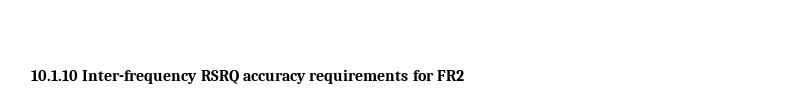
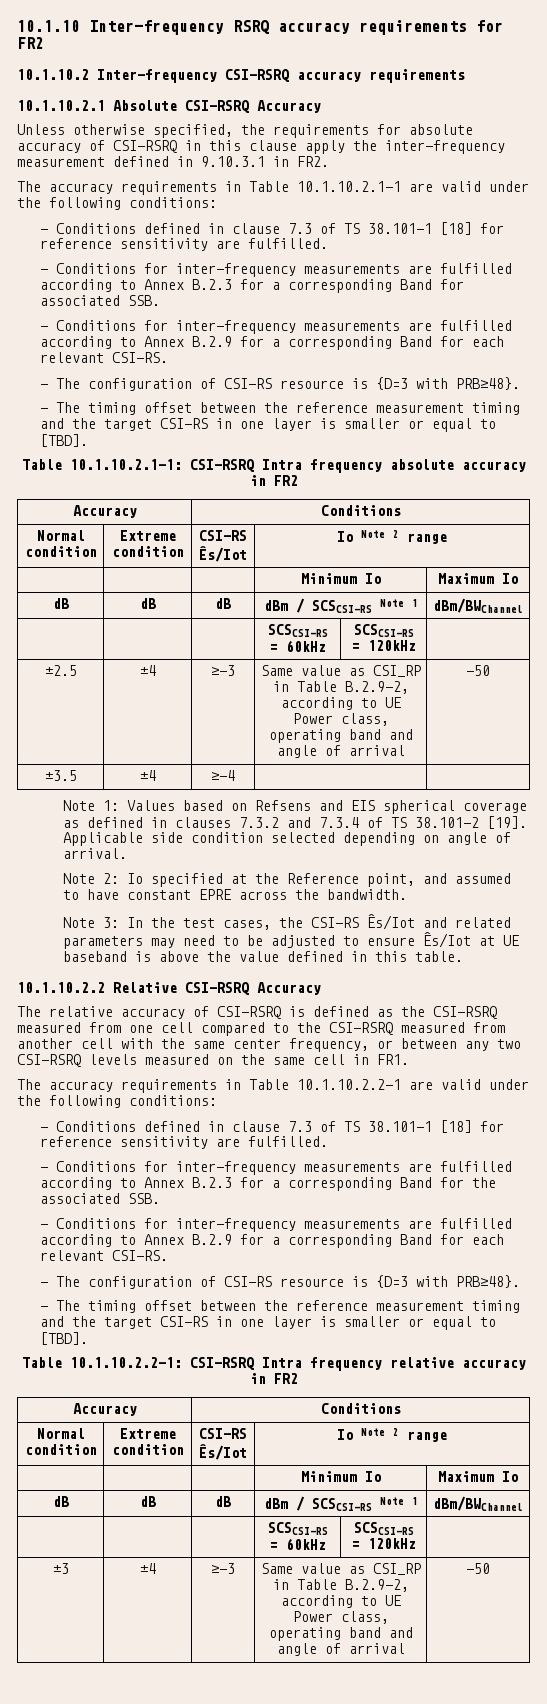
(464, 75) none -> [17,69,465,83] [17,100,321,113] [17,124,473,138] [17,140,505,154] [17,156,329,167] [17,181,529,195] [17,197,217,210] [40,222,505,235] [40,238,329,251] [40,263,513,277] [40,279,465,293] [40,295,161,306] [40,320,513,334] [40,336,505,350] [40,352,169,363] [40,377,521,391] [40,402,521,415] [40,418,497,432] [40,434,89,447] [21,459,526,473] [249,475,298,486] [72,505,137,518] [320,505,401,516] [36,530,85,541] [24,546,97,557] [119,530,176,541] [111,546,184,557] [199,530,247,541] [199,546,247,562] [337,530,447,544] [300,573,381,584] [438,573,518,584] [52,598,69,609] [139,598,156,609] [215,598,231,609] [263,598,418,613] [433,598,523,613] [267,624,328,637] [269,640,326,652] [353,624,414,637] [351,640,416,651] [44,665,77,676] [139,665,156,676] [211,665,235,676] [260,665,421,677] [272,681,409,694] [280,697,401,710] [292,713,389,726] [268,729,413,743] [276,745,405,758] [466,665,490,676] [44,770,77,781] [139,770,156,781] [211,770,235,781] [63,800,528,814] [63,816,528,829] [63,832,512,846] [63,848,128,859] [63,873,512,887] [63,889,408,900] [63,914,512,930] [63,932,520,949] [63,951,464,962] [17,982,321,995] [17,1006,497,1019] [17,1022,505,1036] [17,1038,521,1052] [17,1054,409,1067] [17,1079,529,1093] [17,1095,217,1108] [40,1120,505,1133] [40,1136,329,1149] [40,1161,513,1175] [40,1177,497,1191] [40,1193,161,1204] [40,1218,513,1232] [40,1234,505,1248] [40,1250,169,1261] [40,1275,521,1289] [40,1300,521,1313] [40,1316,497,1330] [40,1332,89,1345] [21,1357,526,1371] [249,1373,298,1384] [72,1403,137,1416] [320,1403,401,1414] [36,1428,85,1439] [24,1444,97,1455] [119,1428,176,1439] [111,1444,184,1455] [199,1428,247,1439] [199,1444,247,1460] [337,1428,447,1442] [300,1471,381,1482] [438,1471,518,1482] [52,1496,69,1507] [139,1496,156,1507] [215,1496,231,1507] [263,1496,418,1511] [433,1496,523,1511] [267,1522,328,1535] [269,1538,326,1550] [353,1522,414,1535] [351,1538,416,1549] [52,1563,69,1574] [139,1563,156,1574] [211,1563,235,1574] [260,1563,421,1575] [272,1579,409,1592] [280,1595,401,1608] [292,1611,389,1624] [268,1627,413,1641] [276,1643,405,1656] [466,1563,490,1574] // 10.1.10.2 Inter-frequency CSI-RSRQ accuracy requirements // 10.1.10.2.1 Absolute CSI-RSRQ Accuracy // Unless otherwise specified, the requirements for absolute accuracy of CSI-RSRQ in this clause apply the inter-frequency measurement defined in 9.10.3.1 in FR2. // The accuracy requirements in Table 10.1.10.2.1-1 are valid under the following conditions: // - Conditions defined in clause 7.3 of TS 38.101-1 [18] for reference sensitivity are fulfilled. // - Conditions for inter-frequency measurements are fulfilled according to Annex B.2.3 for a corresponding Band for associated SSB. // - Conditions for inter-frequency measurements are fulfilled according to Annex B.2.9 for a corresponding Band for each relevant CSI-RS. // - The configuration of CSI-RS resource is {D=3 with PRB≥48}. // - The timing offset between the reference measurement timing and the target CSI-RS in one layer is smaller or equal to [TBD]. // Table 10.1.10.2.1-1: CSI-RSRQ Intra frequency absolute accuracy in FR2 // Accuracy | Conditions // Normal condition | Extreme condition | CSI-RS Ês/Iot | Io Note 2 range // | | | Minimum Io | Maximum Io // dB | dB | dB | dBm / SCSCSI-RS Note 1 | dBm/BWChannel // | | | SCSCSI-RS = 60kHz | SCSCSI-RS = 120kHz | // ±2.5 | ±4 | ≥-3 | Same value as CSI_RP in Table B.2.9-2, according to UE Power class, operating band and angle of arrival | -50 // ±3.5 | ±4 | ≥-4 | | // Note 1: Values based on Refsens and EIS spherical coverage as defined in clauses 7.3.2 and 7.3.4 of TS 38.101-2 [19]. Applicable side condition selected depending on angle of arrival. // Note 2: Io specified at the Reference point, and assumed to have constant EPRE across the bandwidth. // Note 3: In the test cases, the CSI-RS Ês/Iot and related parameters may need to be adjusted to ensure Ês/Iot at UE baseband is above the value defined in this table. // 10.1.10.2.2 Relative CSI-RSRQ Accuracy // The relative accuracy of CSI-RSRQ is defined as the CSI-RSRQ measured from one cell compared to the CSI-RSRQ measured from another cell with the same center frequency, or between any two CSI-RSRQ levels measured on the same cell in FR1. // The accuracy requirements in Table 10.1.10.2.2-1 are valid under the following conditions: // - Conditions defined in clause 7.3 of TS 38.101-1 [18] for reference sensitivity are fulfilled. // - Conditions for inter-frequency measurements are fulfilled according to Annex B.2.3 for a corresponding Band for the associated SSB. // - Conditions for inter-frequency measurements are fulfilled according to Annex B.2.9 for a corresponding Band for each relevant CSI-RS. // - The configuration of CSI-RS resource is {D=3 with PRB≥48}. // - The timing offset between the reference measurement timing and the target CSI-RS in one layer is smaller or equal to [TBD]. // Table 10.1.10.2.2-1: CSI-RSRQ Intra frequency relative accuracy in FR2 // Accuracy | Conditions // Normal condition | Extreme condition | CSI-RS Ês/Iot | Io Note 2 range // | | | Minimum Io | Maximum Io // dB | dB | dB | dBm / SCSCSI-RS Note 1 | dBm/BWChannel // | | | SCSCSI-RS = 60kHz | SCSCSI-RS = 120kHz | // ±3 | ±4 | ≥-3 | Same value as CSI_RP in Table B.2.9-2, according to UE Power class, operating band and angle of arrival | -50

